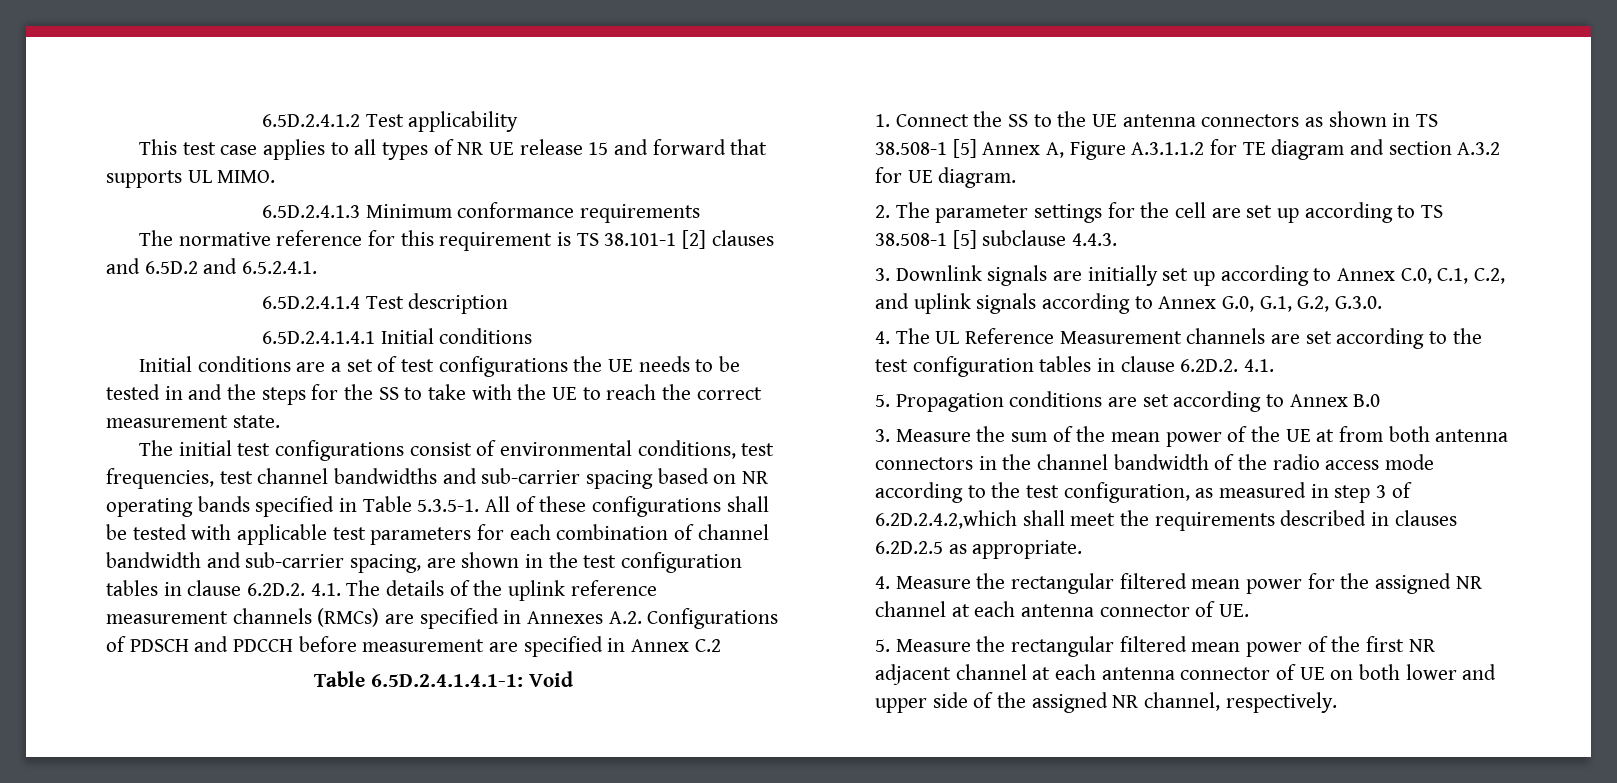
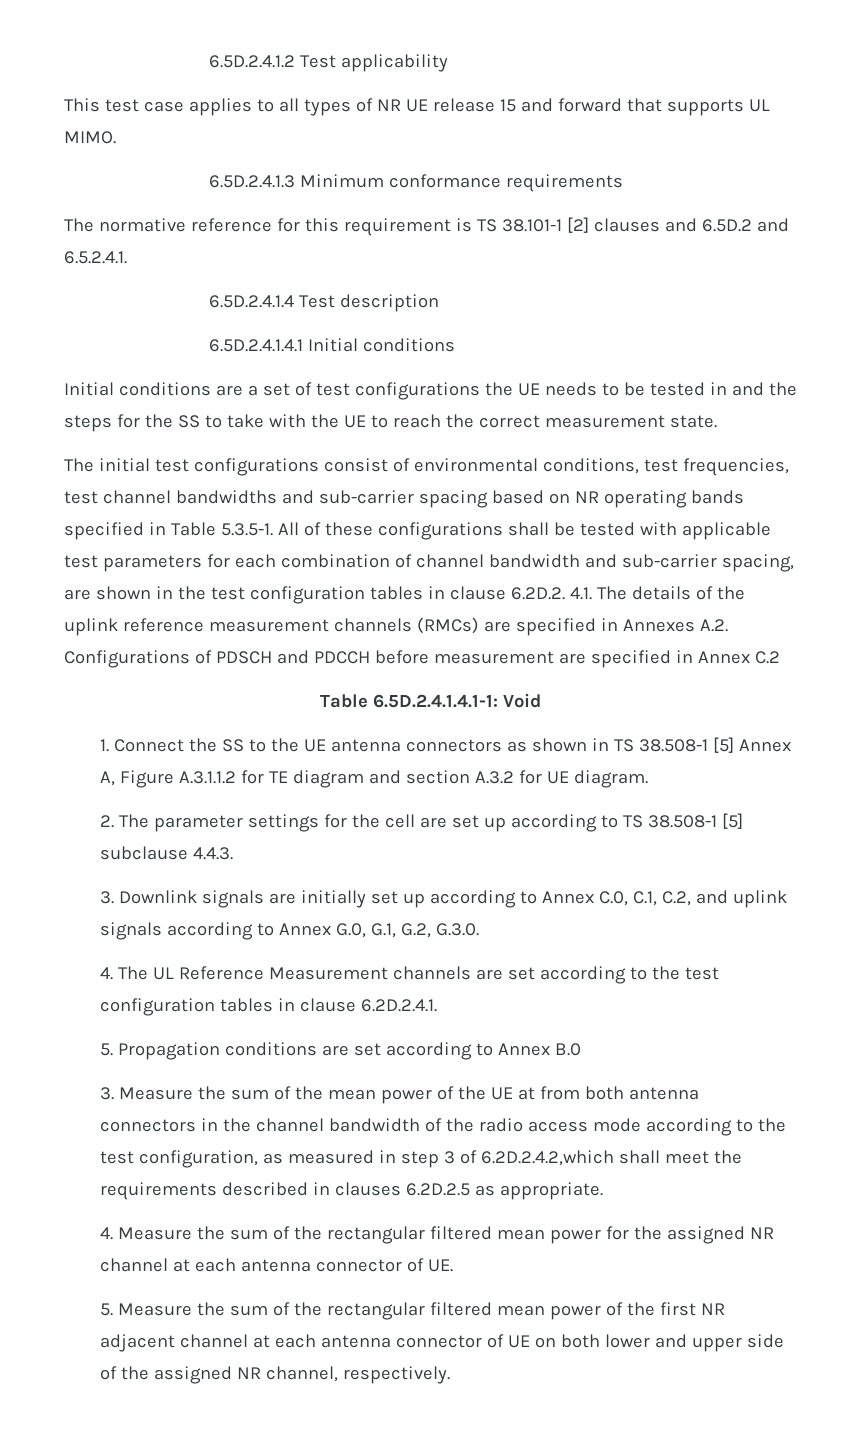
[1180,359,1275,372] 6.2D.2. 4.1. -> [361,999,438,1012] 6.2D.2.4.1.
(1006, 581) none -> [230,1226,323,1240] sum of the
(1006, 644) none -> [230,1302,323,1316] sum of the

